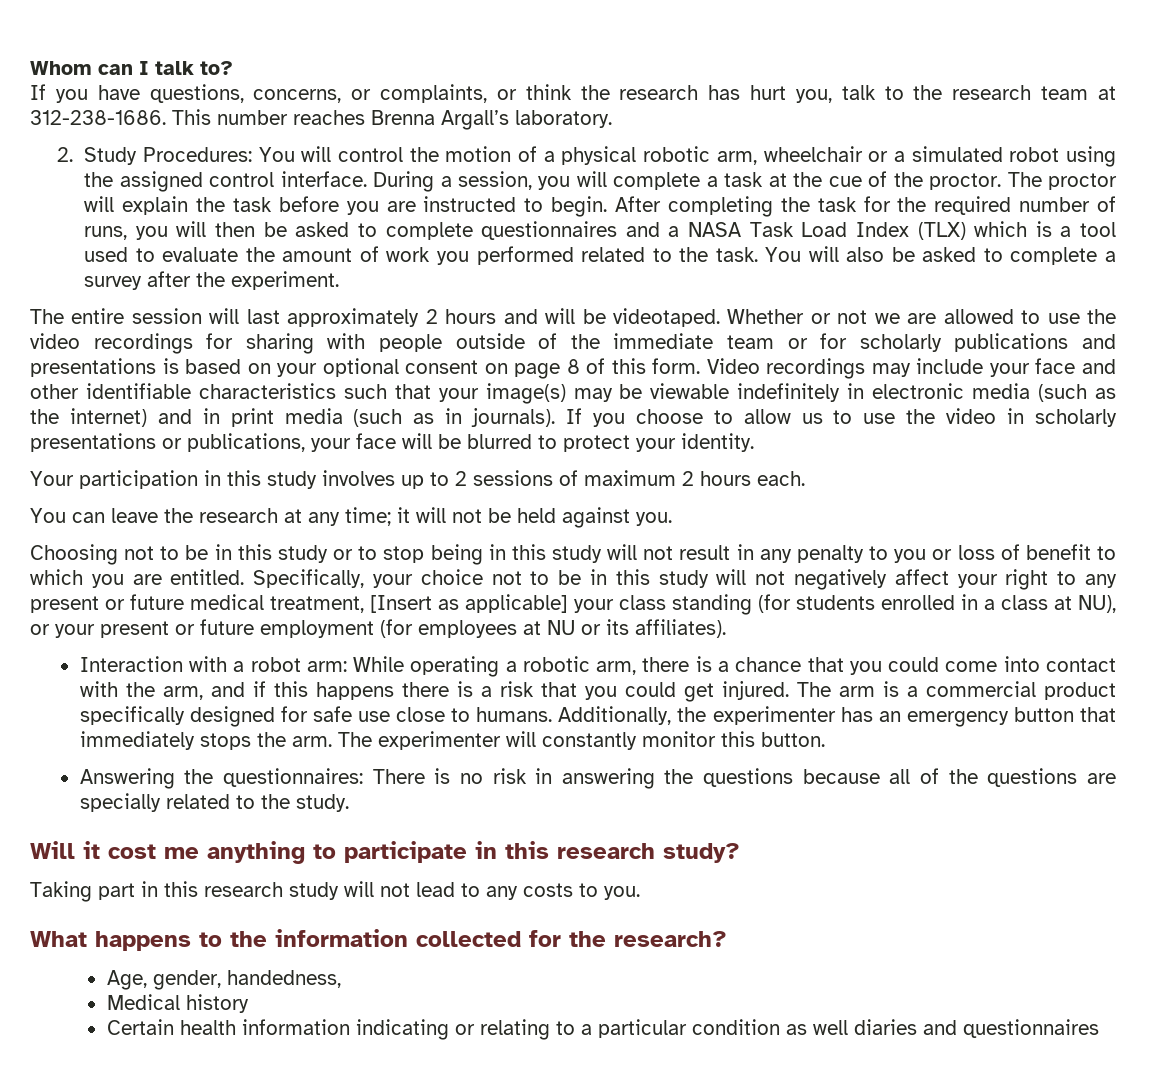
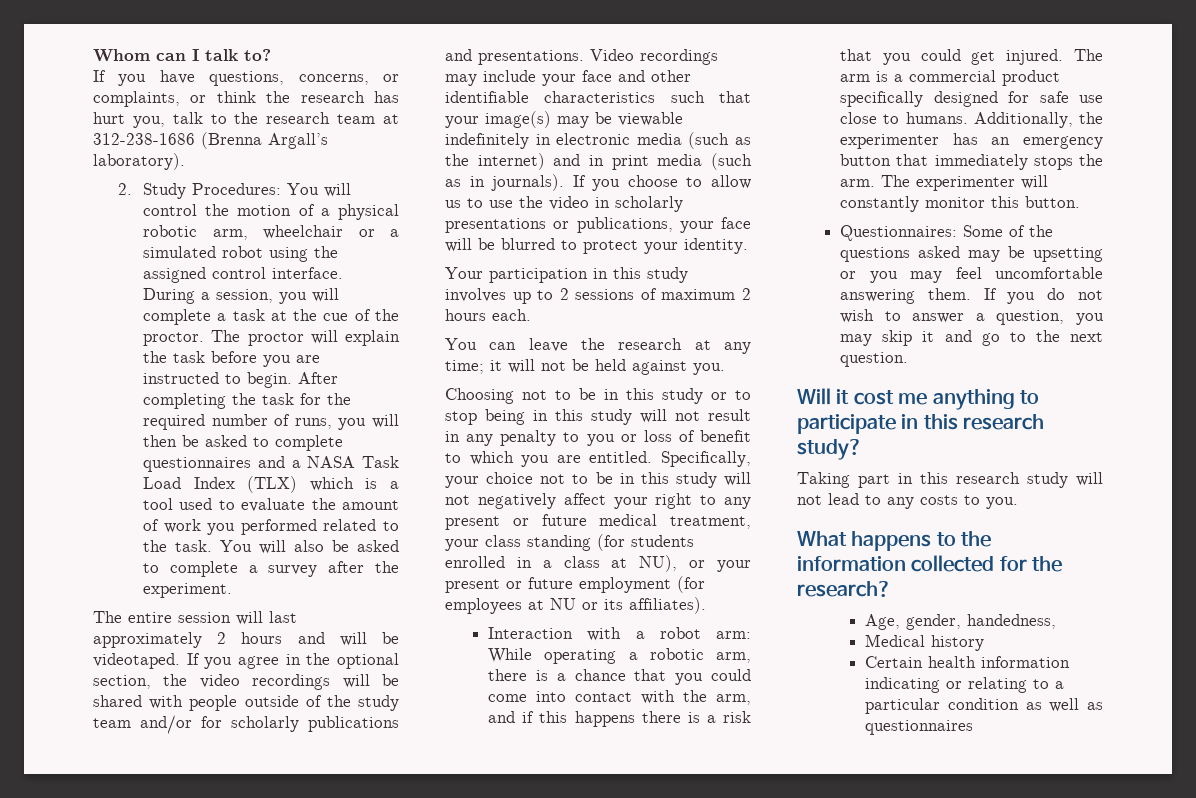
[30,109,612,130] 312-238-1686. This number reaches Brenna Argall’s laboratory. -> [93,132,328,149] [93,153,185,170] 312-238-1686 (Brenna Argall’s laboratory).
[727,309,1117,324] [30,333,314,354] Whether or not we are allowed to use the video recordings for sharing -> [186,653,399,669] [93,674,399,690] [93,695,142,707] If you agree in the optional section, the video recordings will be shared
[613,333,808,349] immediate team or -> [357,695,399,711] [93,715,192,734] study team and/or
[30,358,701,379] presentations is based on your optional consent on page 8 of this form. -> [478,50,584,65] presentations.
[370,594,568,613] [Insert as applicable] -> (751, 522) none
[79,768,1116,789] [79,793,349,812] Answering the questionnaires: There is no risk in answering the questions because all of the questions are specially related to the study. -> [840,225,1054,241] [840,246,1103,262] [840,267,1103,283] [840,288,1103,304] [840,309,1104,325] [840,330,1103,346] [840,352,909,367] Questionnaires: Some of the questions asked may be upsetting or you may feel uncomfortable answering them. If you do not wish to answer a question, you may skip it and go to the next question.
[853,1019,957,1035] diaries and -> [1087,702,1103,710] as

